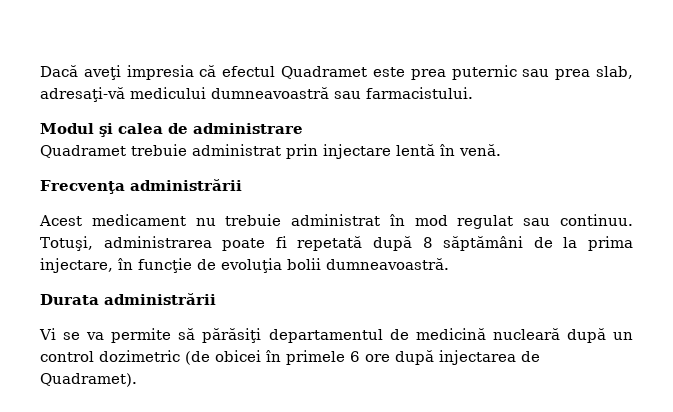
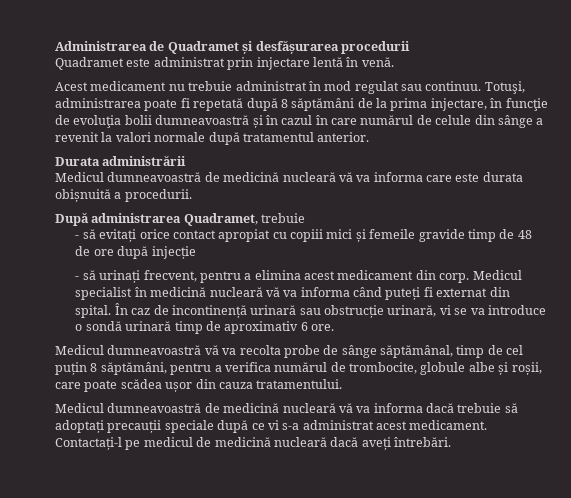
[40,65,633,80] [40,87,473,102] [40,123,303,137] [40,144,187,158] Dacă aveţi impresia că efectul Quadramet este prea puternic sau prea slab, adresaţi-vă medicului dumneavoastră sau farmacistului. // Modul şi calea de administrare // Quadramet trebuie -> [55,40,410,54] [55,57,151,70] Administrarea de Quadramet și desfășurarea procedurii // Quadramet este
[40,179,242,194] // Frecvenţa administrării -> (394, 62) none
[326,258,449,270] [40,293,216,305] [39,328,633,343] [40,350,540,365] [40,373,137,387] dumneavoastră. // Durata administrării // Vi se va permite să părăsiţi departamentul de medicină nucleară după un control dozimetric (de obicei în primele 6 ore după injectarea de Quadramet). -> [155,115,544,128] [55,132,370,145] [55,155,187,166] [55,172,523,182] [55,189,192,202] [55,212,306,226] [75,229,532,242] [75,246,196,259] [75,270,522,283] [75,287,510,300] [75,303,546,318] [75,321,335,334] [55,345,524,358] [55,362,542,375] [55,379,343,392] [55,403,518,413] [55,420,488,433] [55,437,451,450] dumneavoastră și în cazul în care numărul de celule din sânge a revenit la valori normale după tratamentul anterior. // Durata administrării // Medicul dumneavoastră de medicină nucleară vă va informa care este durata obișnuită a procedurii. // După administrarea Quadramet, trebuie // - să evitați orice contact apropiat cu copiii mici și femeile gravide timp de 48 de ore după injecție // - să urinați frecvent, pentru a elimina acest medicament din corp. Medicul specialist în medicină nucleară vă va informa când puteți fi externat din spital. În caz de incontinență urinară sau obstrucție urinară, vi se va introduce o sondă urinară timp de aproximativ 6 ore. // Medicul dumneavoastră vă va recolta probe de sânge săptămânal, timp de cel puțin 8 săptămâni, pentru a verifica numărul de trombocite, globule albe și roșii, care poate scădea ușor din cauza tratamentului. // Medicul dumneavoastră de medicină nucleară vă va informa dacă trebuie să adoptați precauții speciale după ce vi s-a administrat acest medicament. Contactați-l pe medicul de medicină nucleară dacă aveți întrebări.

